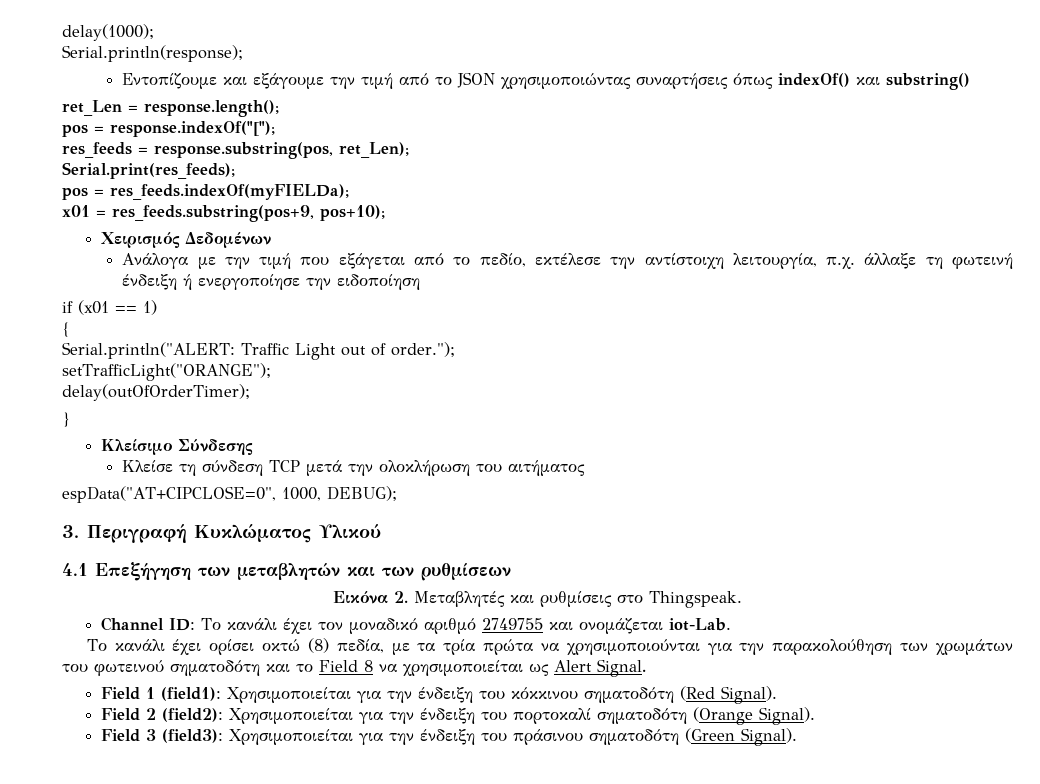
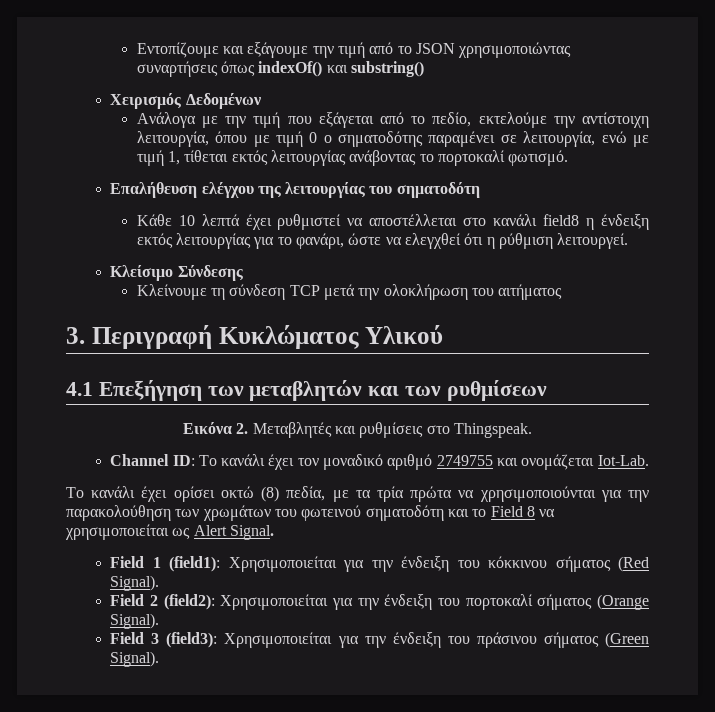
[62,24,154,41] [62,45,243,62] delay(1000); // Serial.println(response); // -> (136, 50) none
[62,100,279,117] [62,121,275,137] [62,142,409,159] [62,162,235,179] [62,184,349,200] [62,205,385,222] // ret_Len = response.length(); // pos = response.indexOf("["); // res_feeds = response.substring(pos, ret_Len); // Serial.print(res_feeds); // pos = res_feeds.indexOf(myFIELDa); // x01 = res_feeds.substring(pos+9, pos+10); -> (425, 69) none
[534,253,601,265] εκτέλεσε -> [478,112,547,128] εκτελούμε
[826,253,1013,269] [122,274,421,290] [62,300,157,315] [62,322,70,337] [62,342,455,360] [62,363,271,381] [62,384,250,401] [62,412,70,427] π.χ. άλλαξε τη φωτεινή ένδειξη ή ενεργοποίησε την ειδοποίηση // if (x01 == 1) // { // Serial.println("ALERT: Traffic Light out of order."); // setTrafficLight("ORANGE"); // delay(outOfOrderTimer); // } -> [215,131,650,147] [136,150,569,166] [110,182,480,198] [136,214,649,230] [136,233,629,249] όπου με τιμή 0 ο σηματοδότης παραμένει σε λειτουργία, ενώ με τιμή 1, τίθεται εκτός λειτουργίας ανάβοντας το πορτοκαλί φωτισμό. // Επαλήθευση ελέγχου της λειτουργίας του σηματοδότη // Κάθε 10 λεπτά έχει ρυθμιστεί να αποστέλλεται στο κανάλι field8 η ένδειξη εκτός λειτουργίας για το φανάρι, ώστε να ελεγχθεί ότι η ρύθμιση λειτουργεί.
[122,460,174,472] Κλείσε -> [136,284,207,300] Κλείνουμε
[62,486,397,503] // espData("AT+CIPCLOSE=0", 1000, DEBUG); -> (563, 292) none
[669,618,732,631] iot-Lab. -> [597,455,649,466] Iot-Lab.
[584,687,675,703] σηματοδότη -> [555,556,611,572] σήματος
[597,708,688,724] σηματοδότη -> [537,594,593,610] σήματος
[589,729,680,745] σηματοδότη -> [543,632,599,648] σήματος

